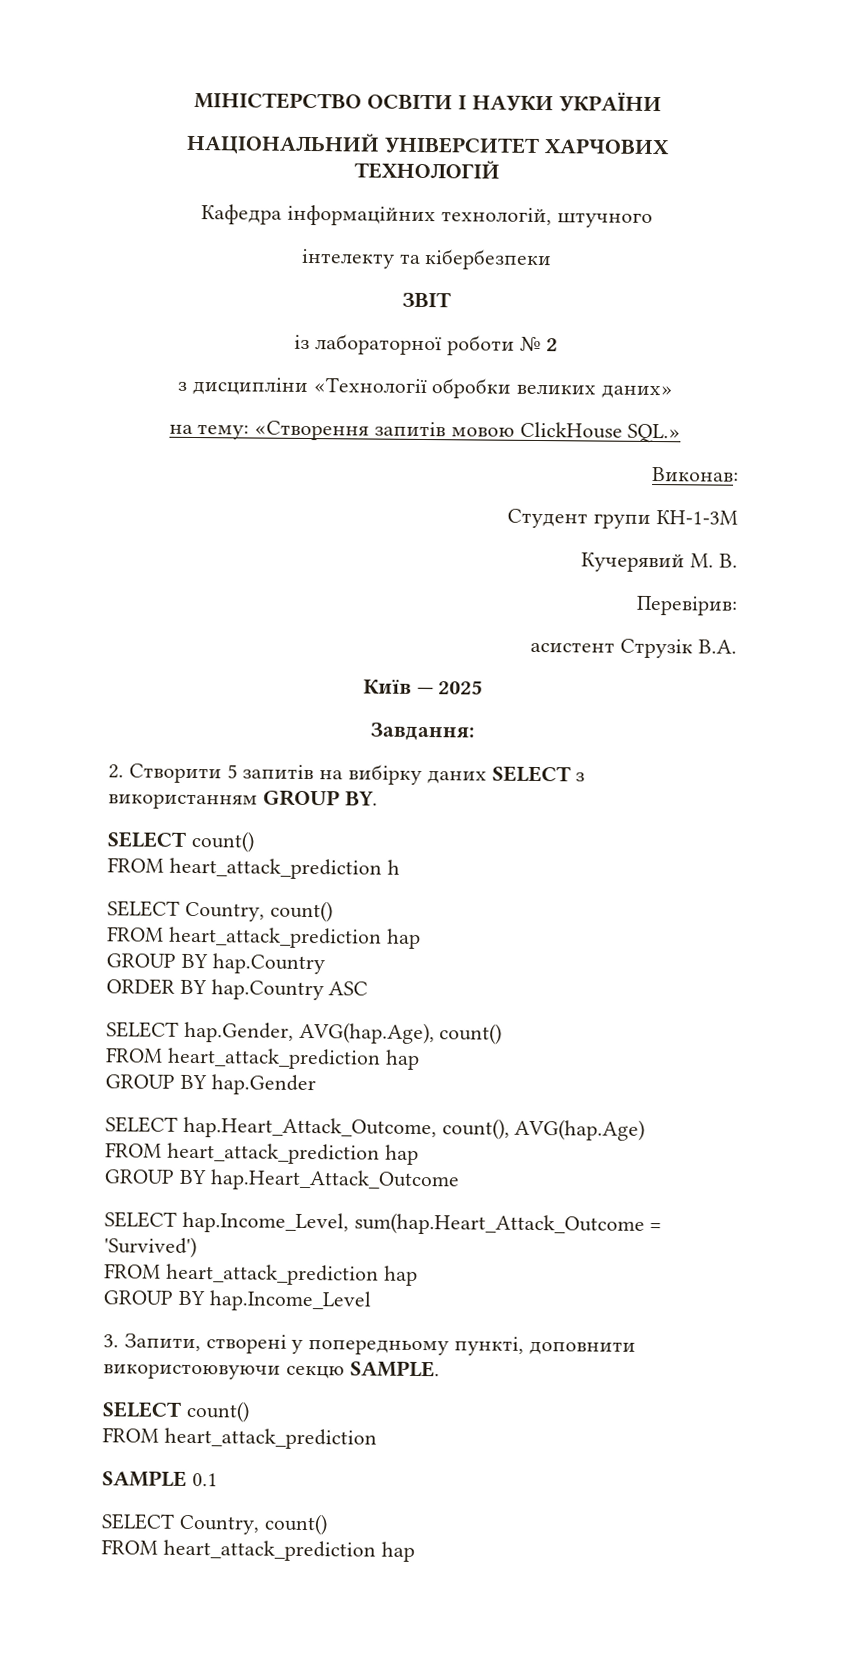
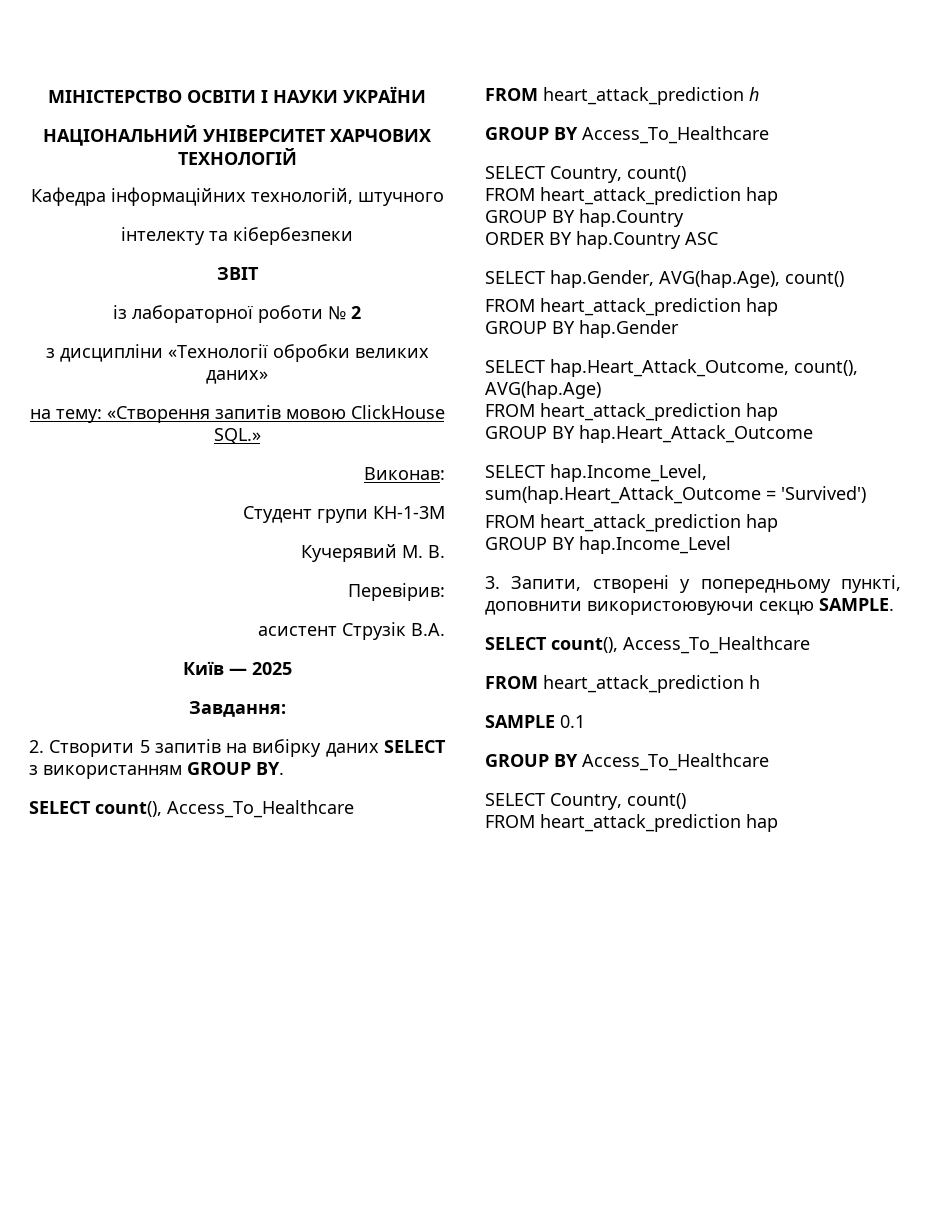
[190,830,254,853] [107,857,400,880] count() // FROM heart_attack_prediction h -> [95,800,354,818] [485,87,759,105] [485,126,769,144] count(), Access_To_Healthcare // FROM heart_attack_prediction h // GROUP BY Access_To_Healthcare
[185,1400,250,1423] [102,1427,377,1450] count() // FROM heart_attack_prediction -> [551,636,810,654] [485,675,760,693] count(), Access_To_Healthcare // FROM heart_attack_prediction h
(218, 1480) none -> [485,753,769,771] // GROUP BY Access_To_Healthcare

